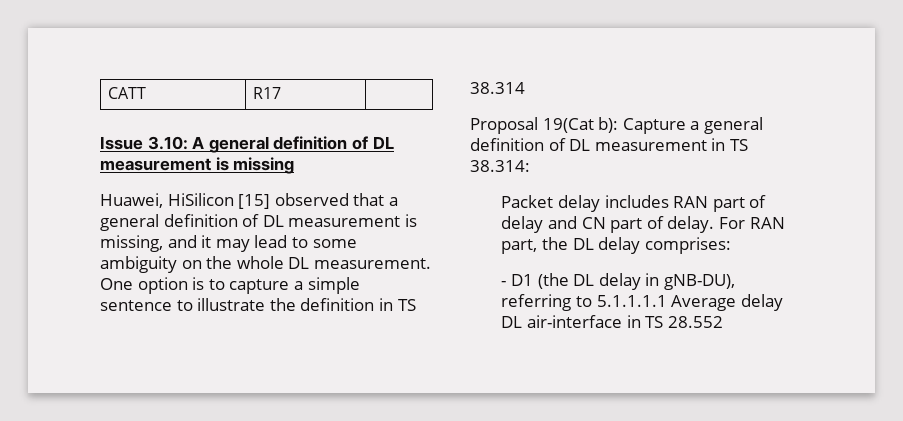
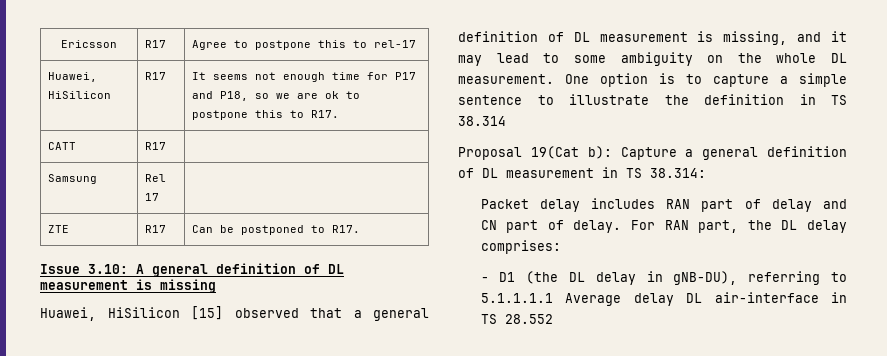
[108,87,147,99] [253,87,282,99] CATT | R17 | -> [61,40,117,48] [145,40,167,48] [192,40,417,50] [48,72,98,82] [48,91,112,99] [145,72,167,80] [192,72,417,82] [192,91,361,101] [192,110,340,120] [48,142,77,150] [145,142,167,150] [48,174,98,184] [145,174,167,182] [145,193,160,201] [48,225,70,233] [145,225,167,233] [192,225,361,235] Ericsson | R17 | Agree to postpone this to rel-17 // Huawei, HiSilicon | R17 | It seems not enough time for P17 and P18, so we are ok to postpone this to R17. // CATT | R17 | // Samsung | Rel 17 | // ZTE | R17 | Can be postponed to R17.

